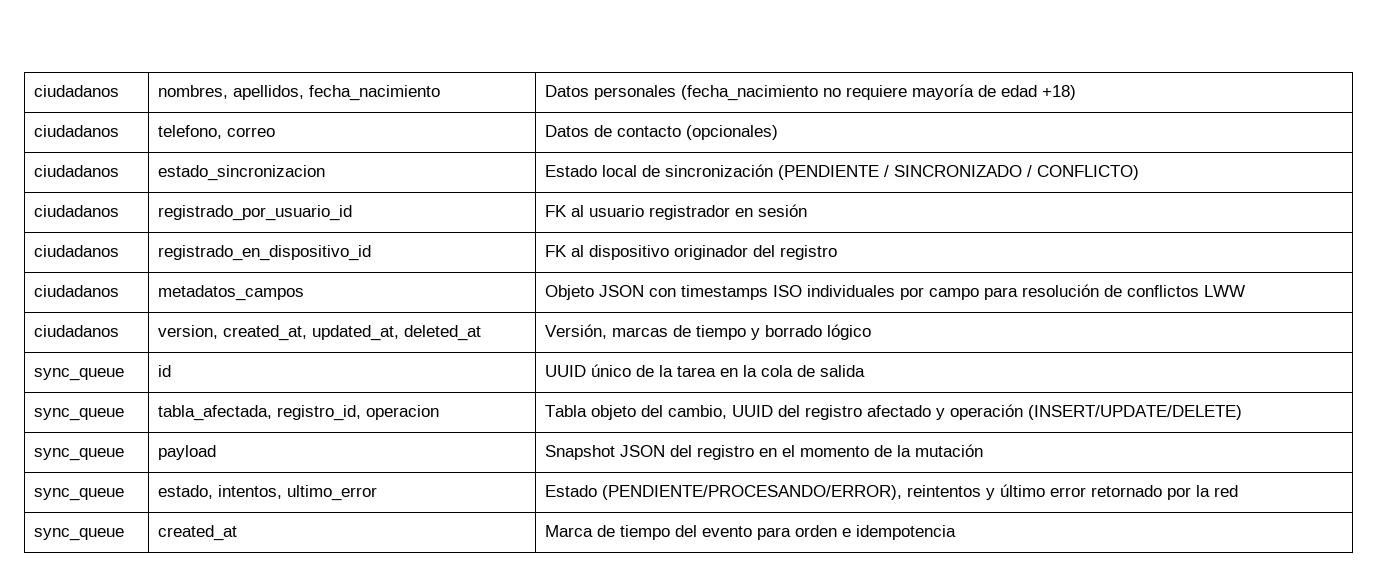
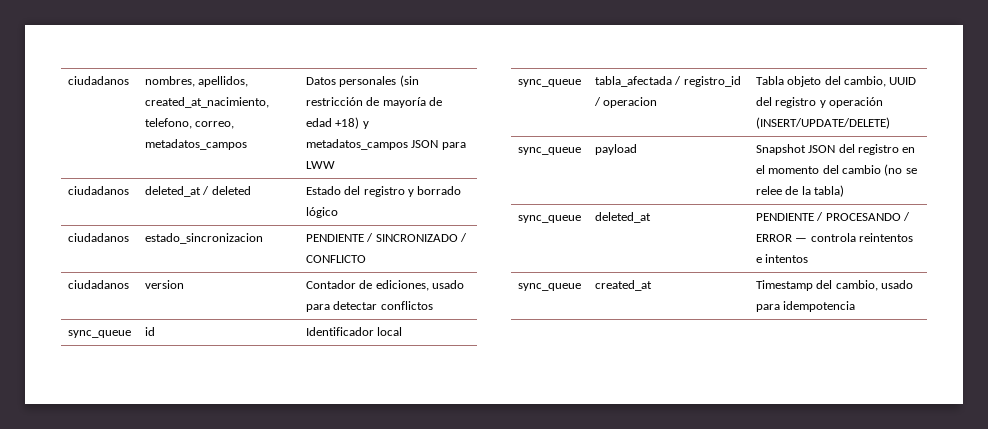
[309,85,441,101] fecha_nacimiento -> [144,97,269,108] [144,118,235,129] [144,139,247,150] created_at_nacimiento, telefono, correo, metadatos_campos
[681,85,908,101] (fecha_nacimiento no requiere -> [399,75,419,87] [305,97,380,106] (sin restricción de
[34,125,120,137] [158,125,276,139] [545,125,779,140] [34,165,120,177] [158,165,326,181] [545,164,880,180] // ciudadanos | telefono, correo | Datos de contacto (opcionales) // ciudadanos | estado_sincronizacion | Estado local de sincronización (PENDIENTE -> [362,121,369,129] [305,139,466,150] [305,161,335,169] [67,186,129,195] [144,186,251,197] [305,186,462,197] [305,207,338,218] [67,233,129,242] [144,233,263,244] [305,234,364,242] y metadatos_campos JSON para LWW // ciudadanos | deleted_at / deleted | Estado del registro y borrado lógico // ciudadanos | estado_sincronizacion | PENDIENTE
[1037,165,1140,180] [34,205,120,217] [158,205,353,221] [545,204,808,220] [34,245,120,257] [158,245,372,261] [545,245,838,260] [34,285,120,297] [158,285,305,301] [545,284,1246,300] [34,325,120,337] [158,325,482,341] [545,324,872,340] [34,368,125,381] [158,365,172,377] [545,364,866,377] [34,408,125,421] [158,405,362,421] CONFLICTO) // ciudadanos | registrado_por_usuario_id | FK al usuario registrador en sesión // ciudadanos | registrado_en_dispositivo_id | FK al dispositivo originador del registro // ciudadanos | metadatos_campos | Objeto JSON con timestamps ISO individuales por campo para resolución de conflictos LWW // ciudadanos | version, created_at, updated_at, deleted_at | Versión, marcas de tiempo y borrado lógico // sync_queue | id | UUID único de la tarea en la cola de salida // sync_queue | tabla_afectada, registro_id, -> [305,255,366,263] [67,280,129,289] [144,280,184,289] [305,280,464,291] [305,301,433,312] [67,330,131,338] [144,327,155,336] [305,327,403,336] [517,79,581,87] [594,76,741,87] [593,97,601,106] CONFLICTO // ciudadanos | version | Contador de ediciones, usado para detectar conflictos // sync_queue | id | Identificador local // sync_queue | tabla_afectada / registro_id /
[867,405,932,417] afectado -> (817, 102) none
[874,444,984,457] [34,488,125,501] [158,485,378,501] [545,484,1239,500] [34,528,125,541] [158,525,238,541] [545,525,852,540] de la mutación // sync_queue | estado, intentos, ultimo_error | Estado (PENDIENTE/PROCESANDO/ERROR), reintentos y último error retornado por la red // sync_queue | created_at | Marca de tiempo del evento para orden e -> [822,164,917,176] [755,185,844,197] [517,215,581,223] [594,212,651,223] [755,212,910,221] [755,233,913,242] [755,254,809,263] [517,283,581,291] [594,280,652,291] [755,280,913,291] [755,304,780,312] del cambio (no se relee de la tabla) // sync_queue | deleted_at | PENDIENTE / PROCESANDO / ERROR — controla reintentos e intentos // sync_queue | created_at | Timestamp del cambio, usado para

